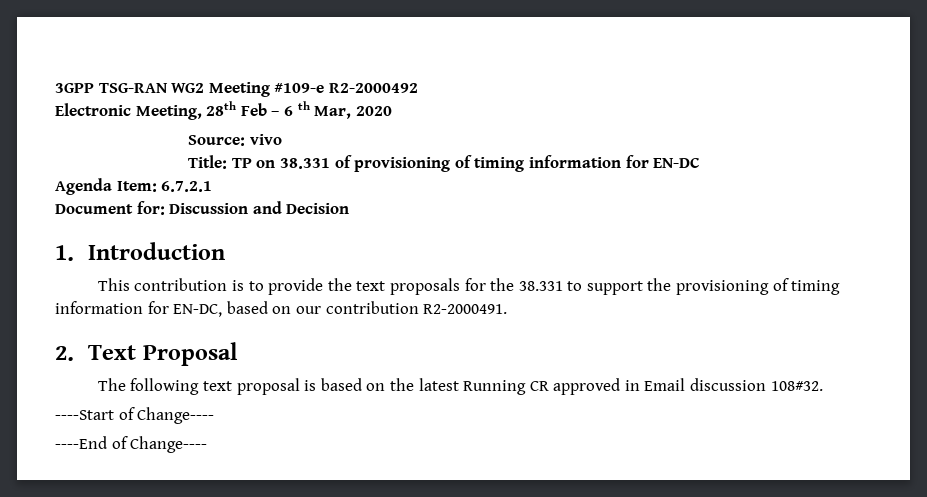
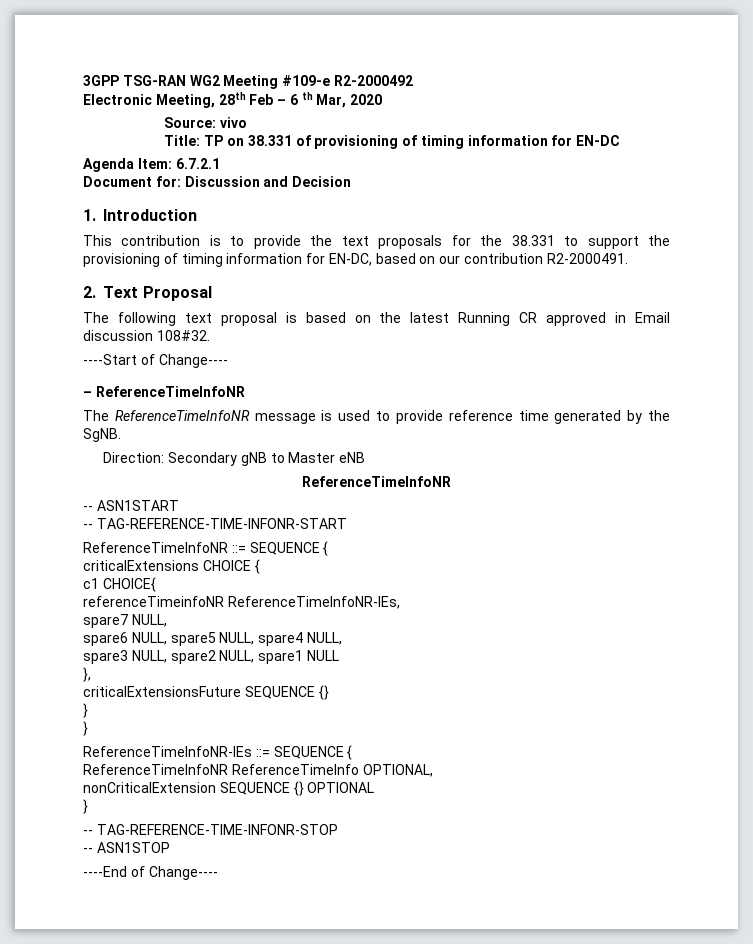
(215, 415) none -> [83,386,245,397] [83,410,670,424] [83,428,121,442] [103,452,366,466] [302,476,451,487] [83,500,179,511] [83,518,347,529] [83,541,329,556] [83,559,260,574] [83,577,156,592] [83,596,400,609] [83,614,167,628] [83,632,342,646] [83,650,339,664] [83,667,91,682] [83,685,329,700] [83,703,88,718] [83,721,88,736] [83,745,353,760] [83,764,433,777] [83,781,375,796] [83,799,88,814] [83,824,338,835] [83,842,170,853] // – ReferenceTimeInfoNR // The ReferenceTimeInfoNR message is used to provide reference time generated by the SgNB. // Direction: Secondary gNB to Master eNB // ReferenceTimeInfoNR // -- ASN1START // -- TAG-REFERENCE-TIME-INFONR-START // ReferenceTimeInfoNR ::= SEQUENCE { // criticalExtensions CHOICE { // c1 CHOICE{ // referenceTimeinfoNR ReferenceTimeInfoNR-IEs, // spare7 NULL, // spare6 NULL, spare5 NULL, spare4 NULL, // spare3 NULL, spare2 NULL, spare1 NULL // }, // criticalExtensionsFuture SEQUENCE {} // } // } // ReferenceTimeInfoNR-IEs ::= SEQUENCE { // ReferenceTimeInfoNR ReferenceTimeInfo OPTIONAL, // nonCriticalExtension SEQUENCE {} OPTIONAL // } // -- TAG-REFERENCE-TIME-INFONR-STOP // -- ASN1STOP

